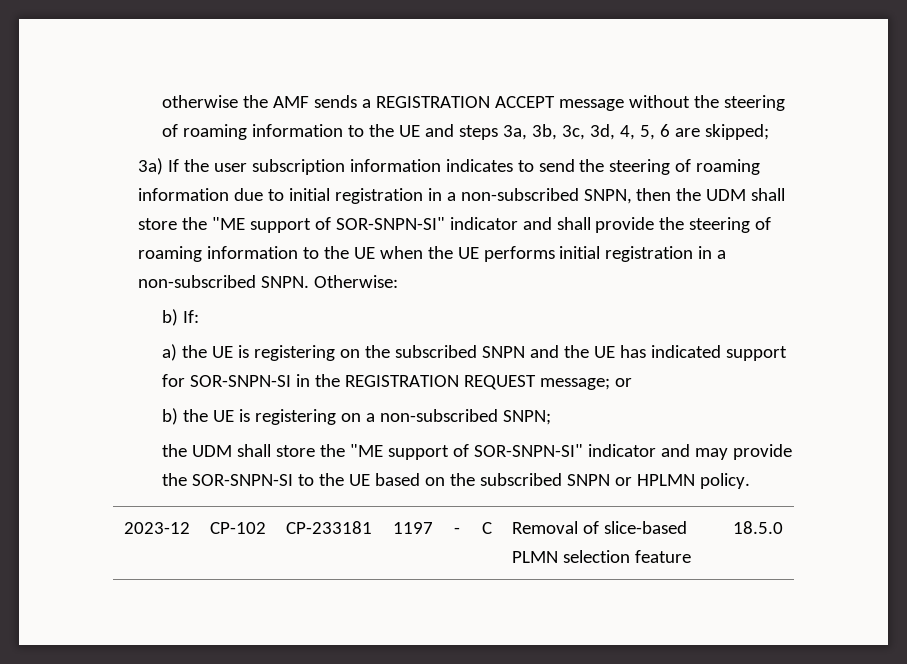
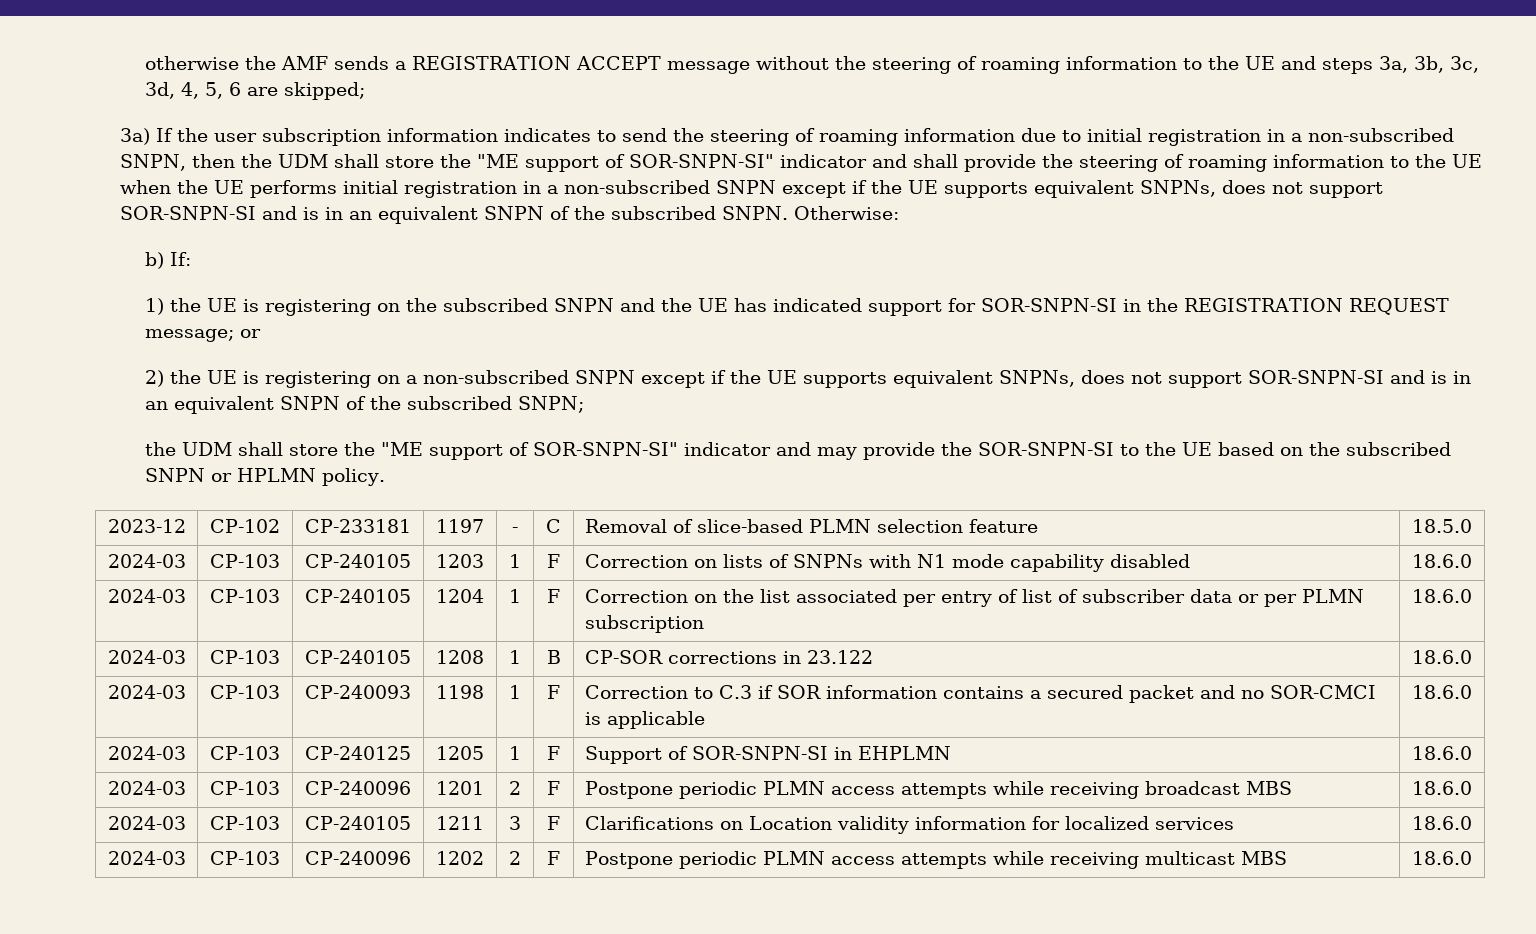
(256, 281) none -> [716,180,1384,198] [120,206,717,224] SNPN except if the UE supports equivalent SNPNs, does not support SOR-SNPN-SI and is in an equivalent SNPN of the subscribed
[162,344,178,361] a) -> [145,298,165,315] 1)
[162,408,179,425] b) -> [145,370,165,387] 2)
(499, 415) none -> [575,370,1472,388] [145,396,513,414] SNPN except if the UE supports equivalent SNPNs, does not support SOR-SNPN-SI and is in an equivalent SNPN of the subscribed
(783, 527) none -> [107,554,186,568] [210,554,281,568] [305,554,412,568] [436,554,484,568] [509,554,521,568] [547,554,560,568] [584,554,1190,572] [1412,554,1472,568] [107,589,186,603] [210,589,281,603] [305,589,412,603] [436,589,484,603] [509,589,521,603] [547,589,560,603] [584,589,1364,607] [584,615,704,633] [1412,589,1472,603] [107,650,186,664] [210,650,281,664] [305,650,412,664] [436,650,484,664] [509,650,521,664] [546,650,561,664] [584,650,873,664] [1412,650,1472,664] [107,685,186,699] [210,685,281,699] [305,685,412,699] [436,685,484,699] [509,685,521,699] [547,685,560,699] [584,685,1376,703] [584,711,705,729] [1412,685,1472,699] [107,746,186,760] [210,746,281,760] [305,746,412,760] [436,746,484,760] [509,746,521,760] [547,746,560,760] [584,746,951,764] [1412,746,1472,760] [107,781,186,795] [210,781,281,795] [305,781,412,795] [436,781,484,795] [509,781,521,795] [547,781,560,795] [584,781,1292,799] [1412,781,1472,795] [107,816,186,830] [210,816,281,830] [305,816,412,830] [436,816,484,830] [509,816,521,830] [547,816,560,830] [584,816,1234,834] [1412,816,1472,830] [107,851,186,865] [210,851,281,865] [305,851,412,865] [436,851,484,865] [509,851,521,865] [547,851,560,865] [584,851,1287,869] [1412,851,1472,865] // 2024-03 | CP-103 | CP-240105 | 1203 | 1 | F | Correction on lists of SNPNs with N1 mode capability disabled | 18.6.0 // 2024-03 | CP-103 | CP-240105 | 1204 | 1 | F | Correction on the list associated per entry of list of subscriber data or per PLMN subscription | 18.6.0 // 2024-03 | CP-103 | CP-240105 | 1208 | 1 | B | CP-SOR corrections in 23.122 | 18.6.0 // 2024-03 | CP-103 | CP-240093 | 1198 | 1 | F | Correction to C.3 if SOR information contains a secured packet and no SOR-CMCI is applicable | 18.6.0 // 2024-03 | CP-103 | CP-240125 | 1205 | 1 | F | Support of SOR-SNPN-SI in EHPLMN | 18.6.0 // 2024-03 | CP-103 | CP-240096 | 1201 | 2 | F | Postpone periodic PLMN access attempts while receiving broadcast MBS | 18.6.0 // 2024-03 | CP-103 | CP-240105 | 1211 | 3 | F | Clarifications on Location validity information for localized services | 18.6.0 // 2024-03 | CP-103 | CP-240096 | 1202 | 2 | F | Postpone periodic PLMN access attempts while receiving multicast MBS | 18.6.0

